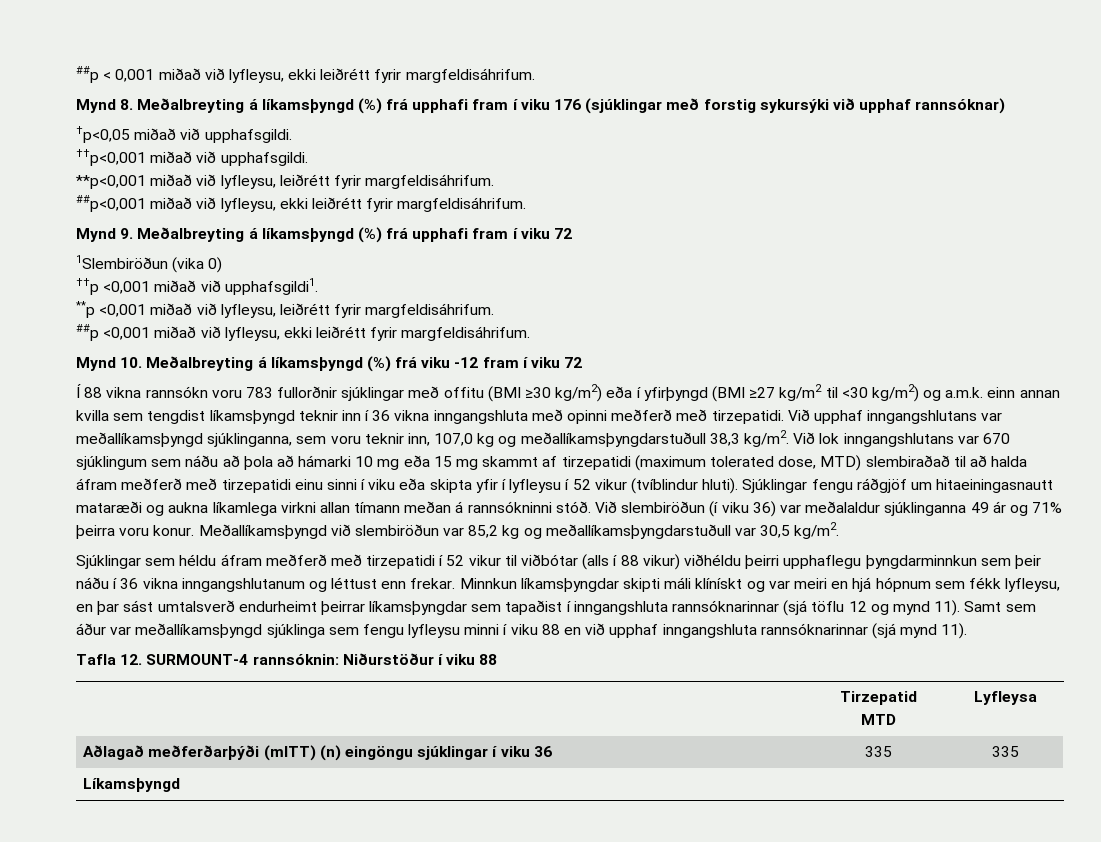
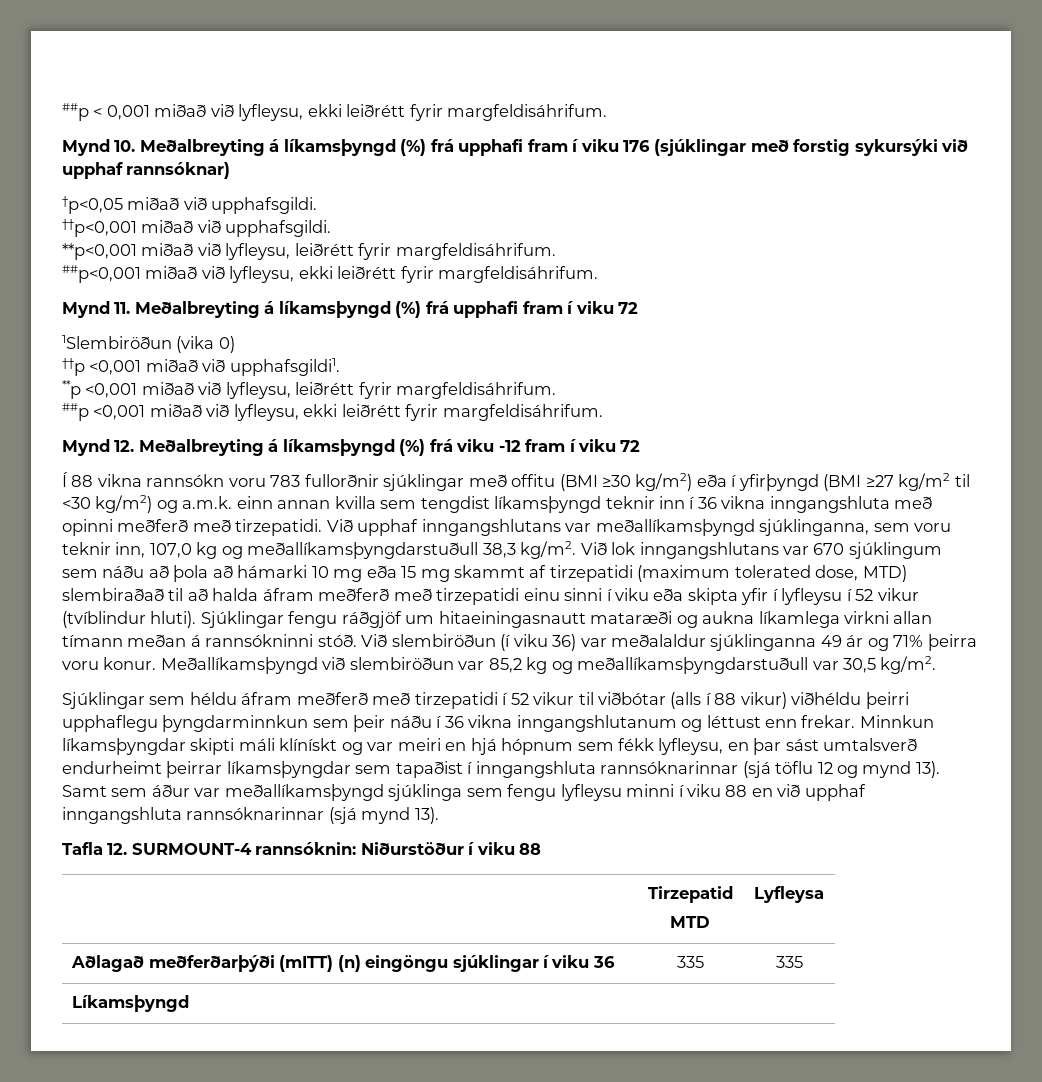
[120,99,134,110] 8. -> [114,140,136,152] 10.
[120,228,134,239] 9. -> [114,302,131,314] 11.
[120,357,143,368] 10. -> [114,440,135,452] 12.
[934,600,961,616] 11). -> [915,761,940,778] 13).
[941,623,968,639] 11). -> [414,807,439,824] 13).

